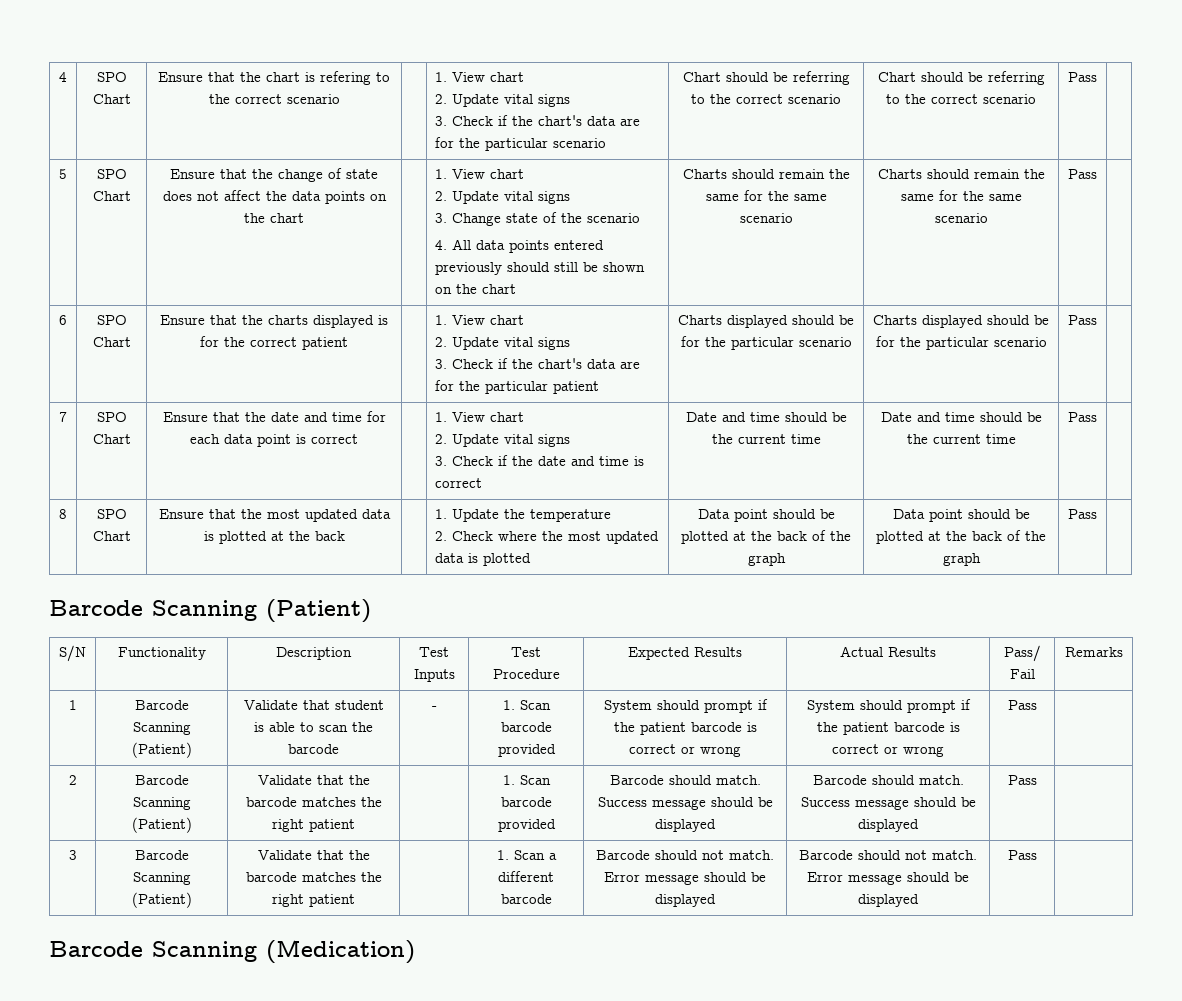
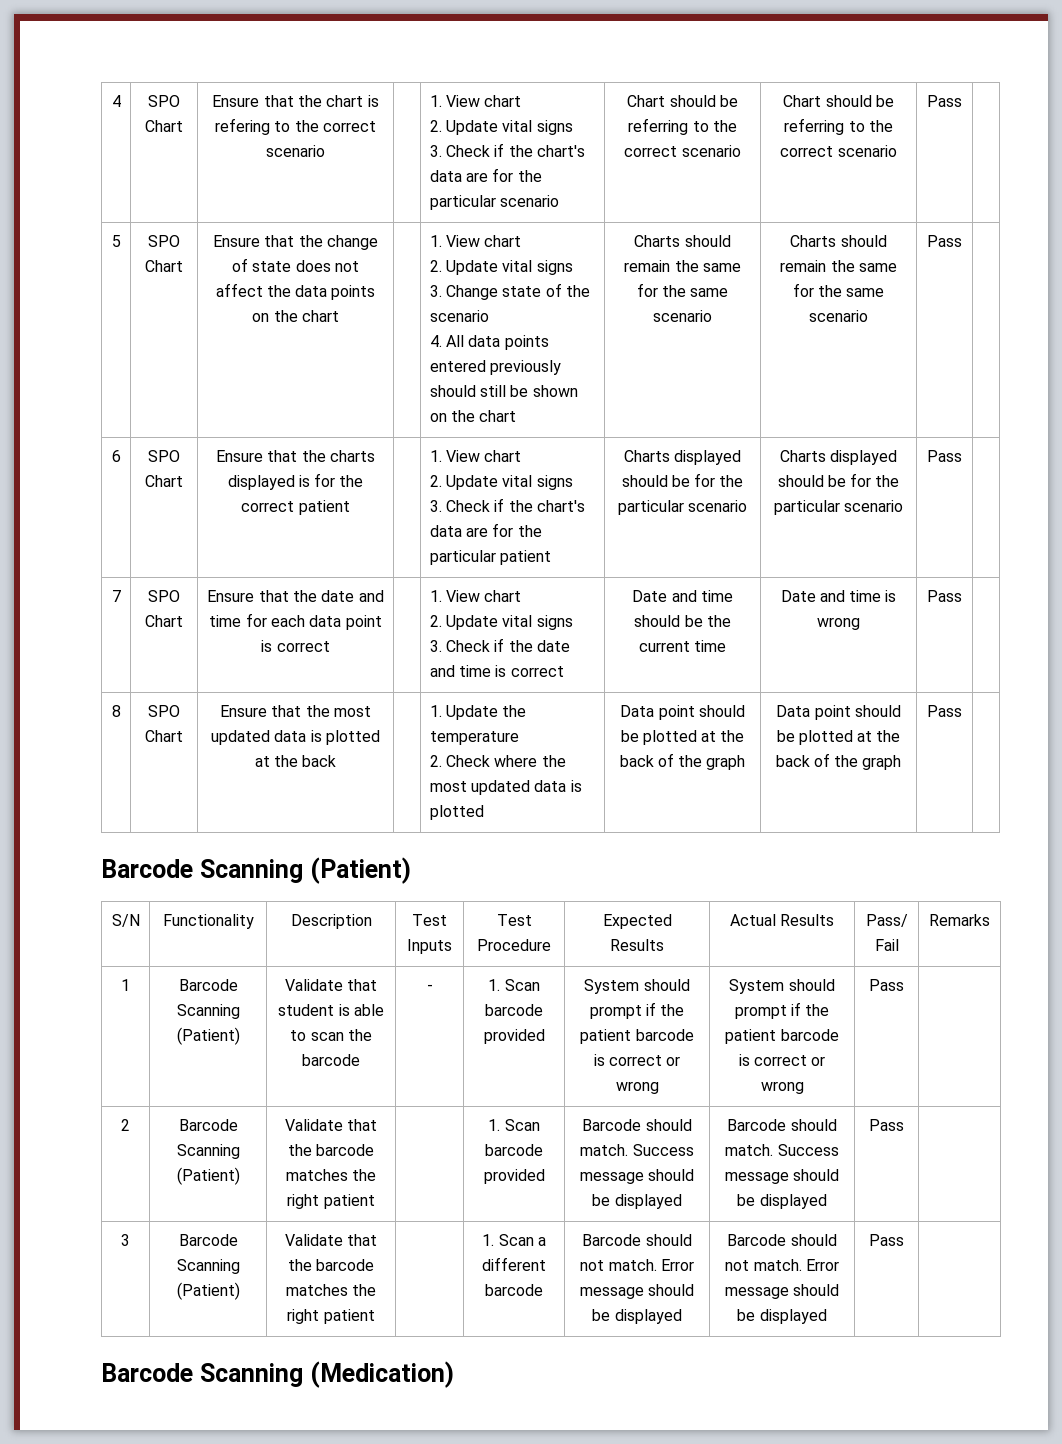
[979,412,1042,422] [906,434,1016,444] should be the current time -> [885,590,897,602] [817,617,860,630] is wrong

